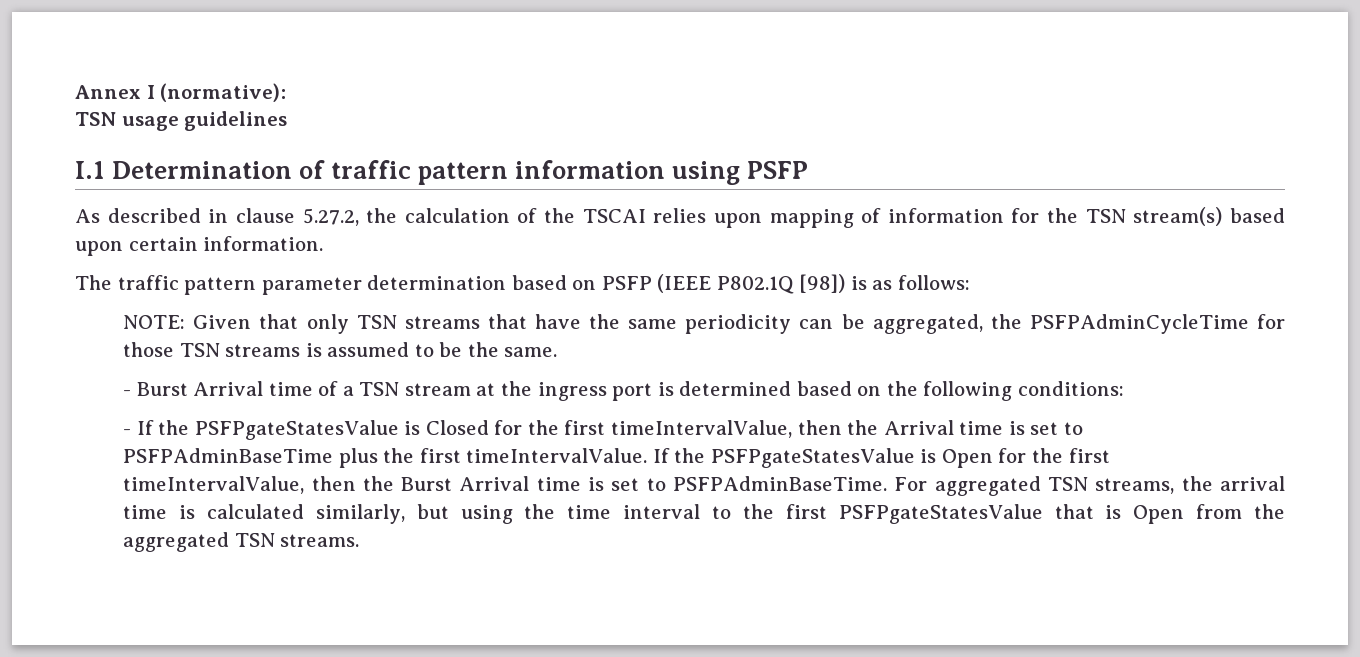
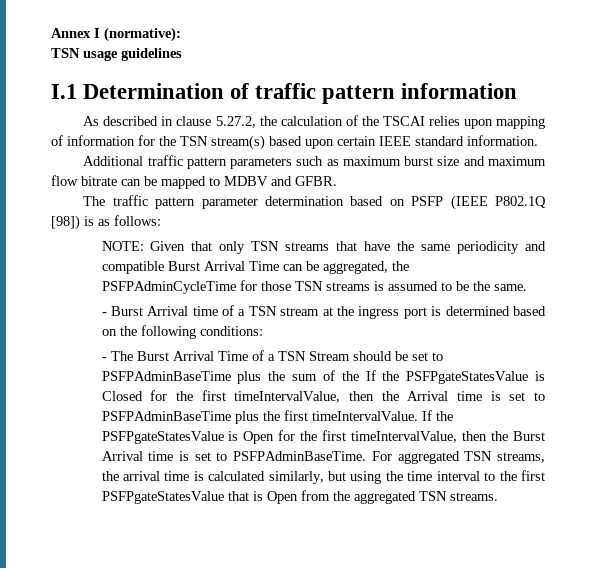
[672,161,809,185] using PSFP -> (518, 91) none
(198, 244) none -> [379,136,464,146] IEEE standard
(324, 243) none -> [83,155,546,169] [51,175,337,189] // Additional traffic pattern parameters such as maximum burst size and maximum flow bitrate can be mapped to MDBV and GFBR.
(792, 324) none -> [525,241,546,251] [101,261,279,274] and compatible Burst Arrival Time
(132, 432) none -> [110,350,443,361] [101,370,359,384] The Burst Arrival Time of a TSN Stream should be set to PSFPAdminBaseTime plus the sum of the

